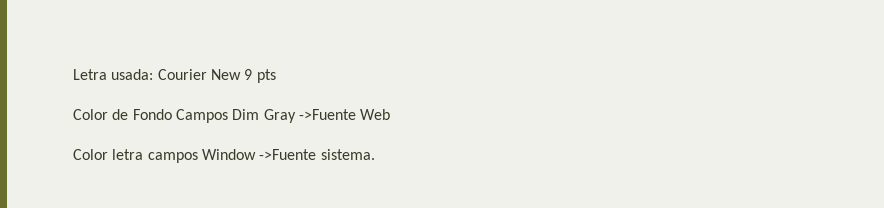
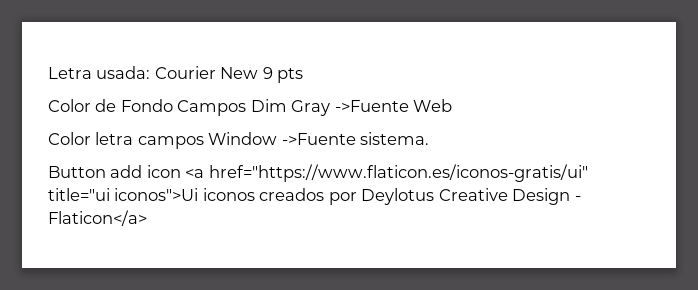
(375, 154) none -> [48,164,588,182] [48,188,581,205] [48,210,147,226] // Button add icon <a href="https://www.flaticon.es/iconos-gratis/ui" title="ui iconos">Ui iconos creados por Deylotus Creative Design - Flaticon</a>

